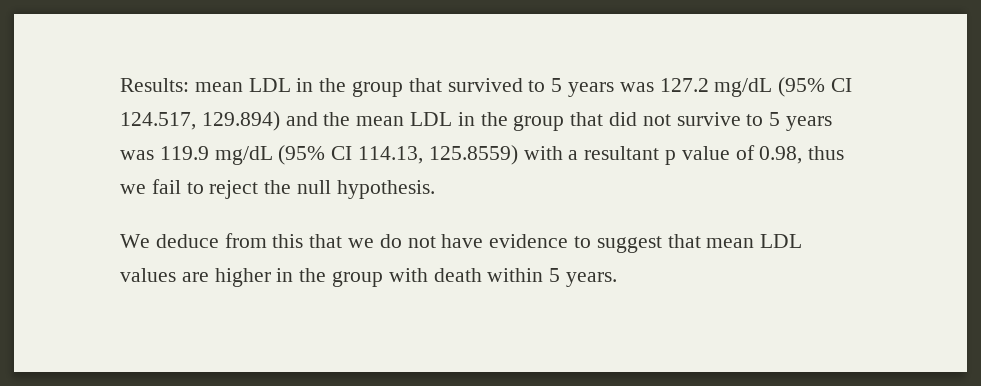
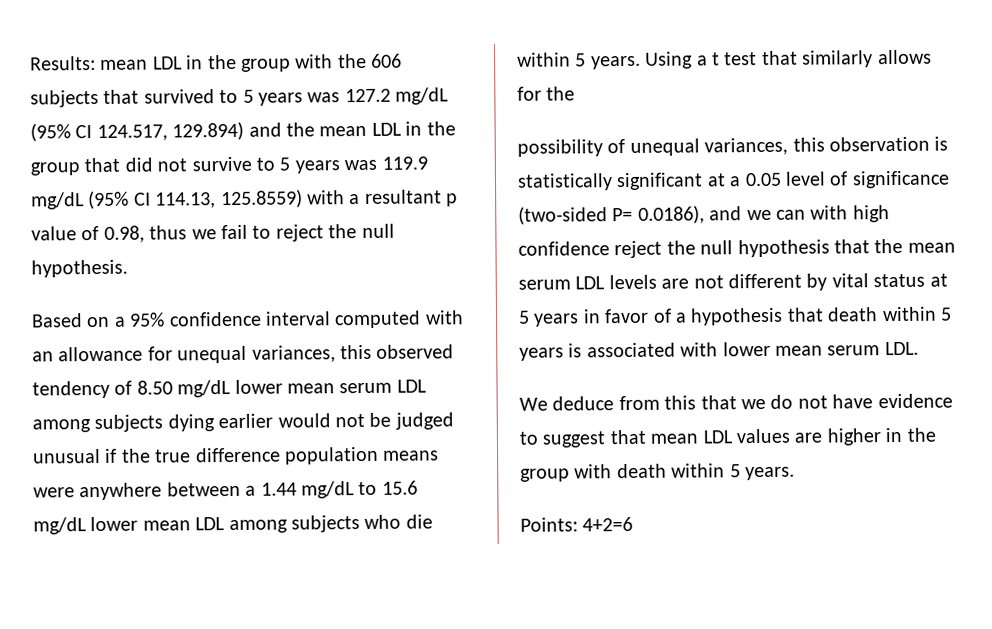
(404, 89) none -> [295,53,403,69] [30,89,99,108] with the 606 subjects
(435, 189) none -> [31,310,464,329] [32,344,455,364] [32,379,427,399] [32,412,454,433] [32,446,440,465] [33,480,418,501] [33,514,433,535] [517,49,932,70] [517,86,576,101] [517,136,949,157] [517,170,950,191] [518,205,890,225] [518,238,956,259] [518,273,948,291] [518,306,952,327] [519,341,919,361] // Based on a 95% confidence interval computed with an allowance for unequal variances, this observed tendency of 8.50 mg/dL lower mean serum LDL among subjects dying earlier would not be judged unusual if the true difference population means were anywhere between a 1.44 mg/dL to 15.6 mg/dL lower mean LDL among subjects who die within 5 years. Using a t test that similarly allows for the // possibility of unequal variances, this observation is statistically significant at a 0.05 level of significance (two-sided P= 0.0186), and we can with high confidence reject the null hypothesis that the mean serum LDL levels are not different by vital status at 5 years in favor of a hypothesis that death within 5 years is associated with lower mean serum LDL.
(618, 279) none -> [520,516,634,532] // Points: 4+2=6

